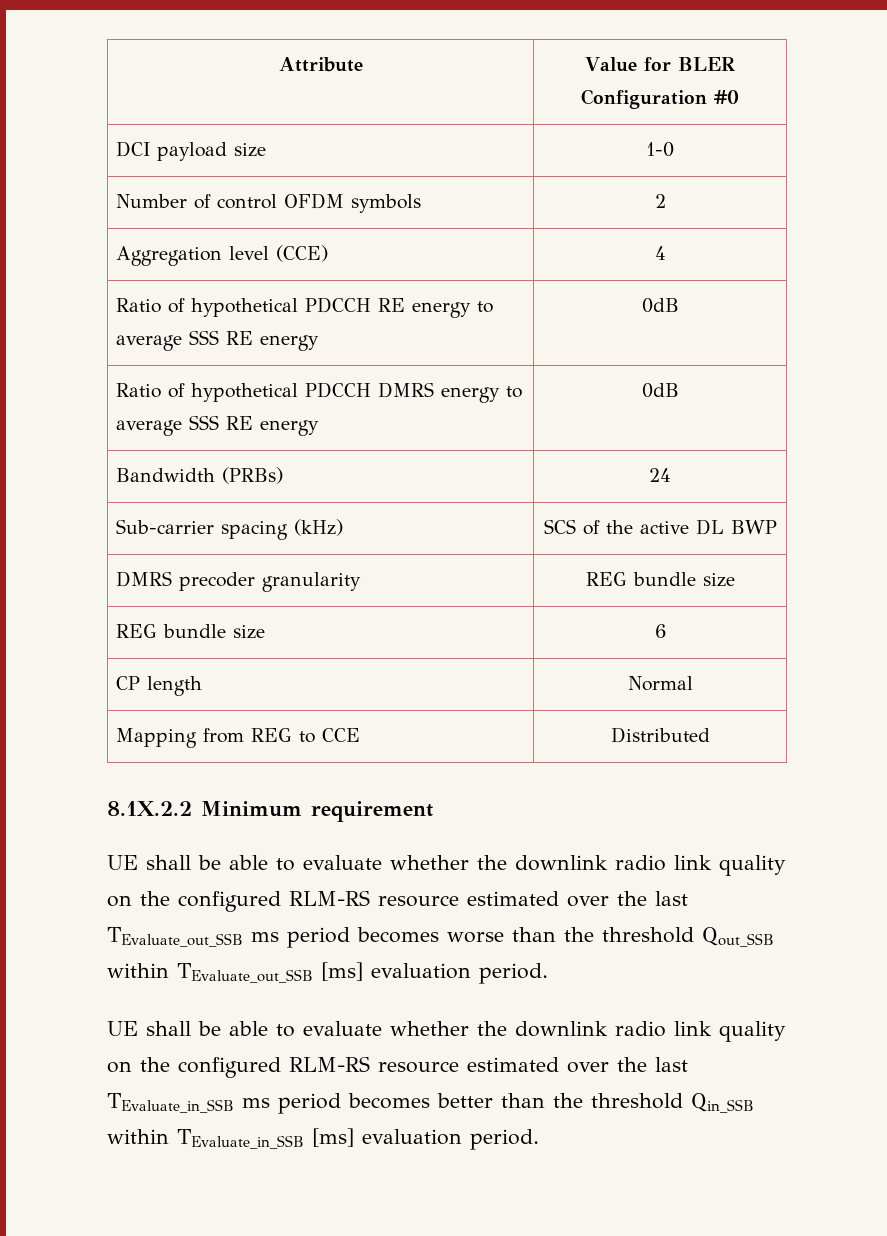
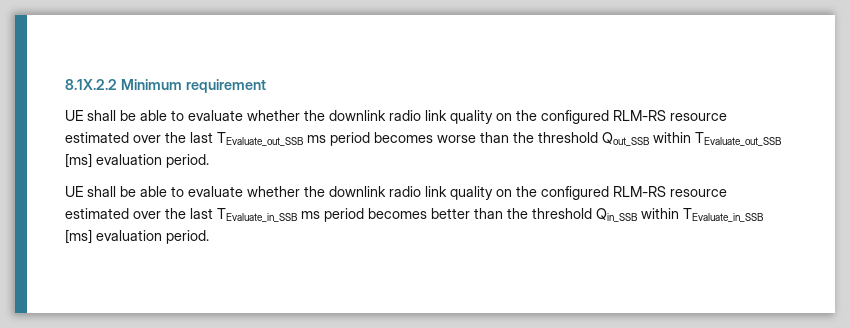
[278,57,363,72] [585,57,735,72] [581,89,739,109] [115,141,266,161] [646,142,674,157] [115,193,421,213] [654,194,666,208] [115,245,328,266] [654,246,666,260] [115,297,493,318] [115,330,319,351] [641,298,679,313] [115,382,522,403] [115,415,319,436] [641,383,679,398] [115,467,283,484] [649,468,671,482] [115,519,343,540] [543,519,777,535] [115,571,361,592] [585,572,735,587] [115,624,265,639] [654,624,666,638] [115,676,202,696] [627,676,693,691] [115,728,360,748] [610,727,710,743] Attribute | Value for BLER Configuration #0 // DCI payload size | 1-0 // Number of control OFDM symbols | 2 // Aggregation level (CCE) | 4 // Ratio of hypothetical PDCCH RE energy to average SSS RE energy | 0dB // Ratio of hypothetical PDCCH DMRS energy to average SSS RE energy | 0dB // Bandwidth (PRBs) | 24 // Sub-carrier spacing (kHz) | SCS of the active DL BWP // DMRS precoder granularity | REG bundle size // REG bundle size | 6 // CP length | Normal // Mapping from REG to CCE | Distributed // -> (65, 84) none

